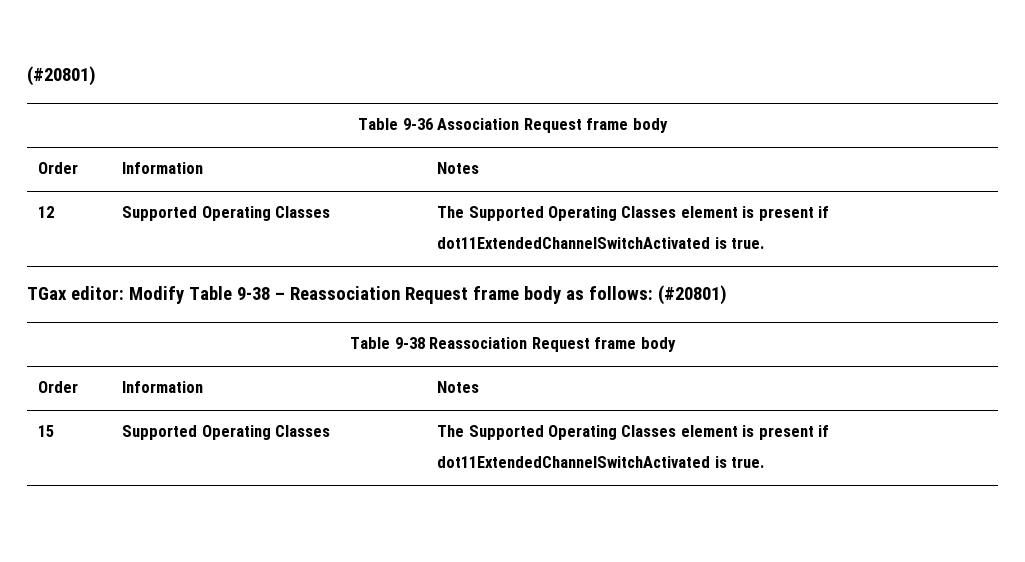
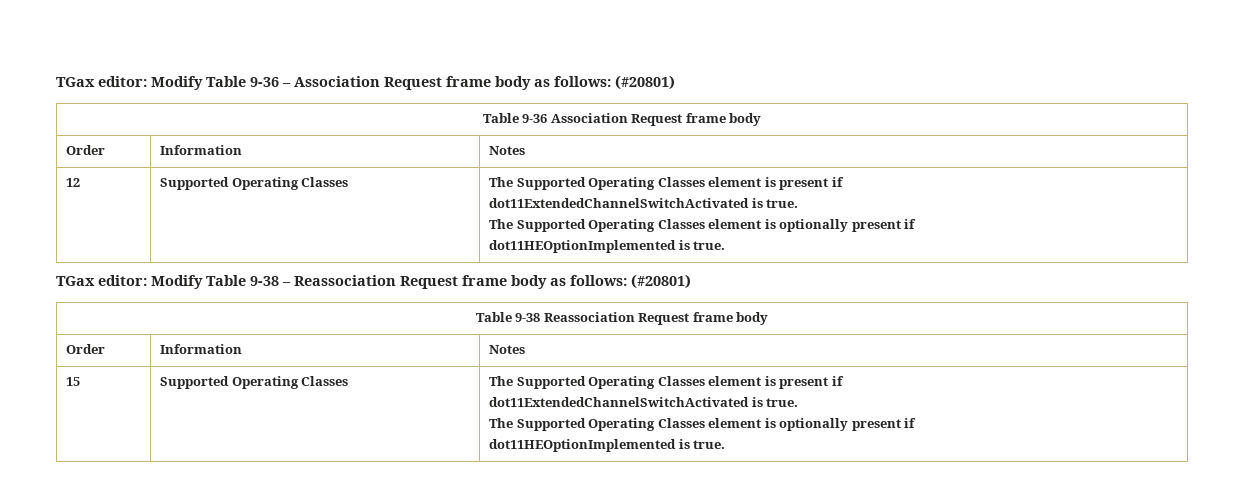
(27, 76) none -> [56,76,611,90] TGax editor: Modify Table 9-36 – Association Request frame body as follows:
(764, 243) none -> [489,219,917,232] [489,240,726,253] // The Supported Operating Classes element is optionally present if // dot11HEOptionImplemented is true.
(764, 462) none -> [489,418,917,431] [489,439,726,452] // The Supported Operating Classes element is optionally present if // dot11HEOptionImplemented is true.

